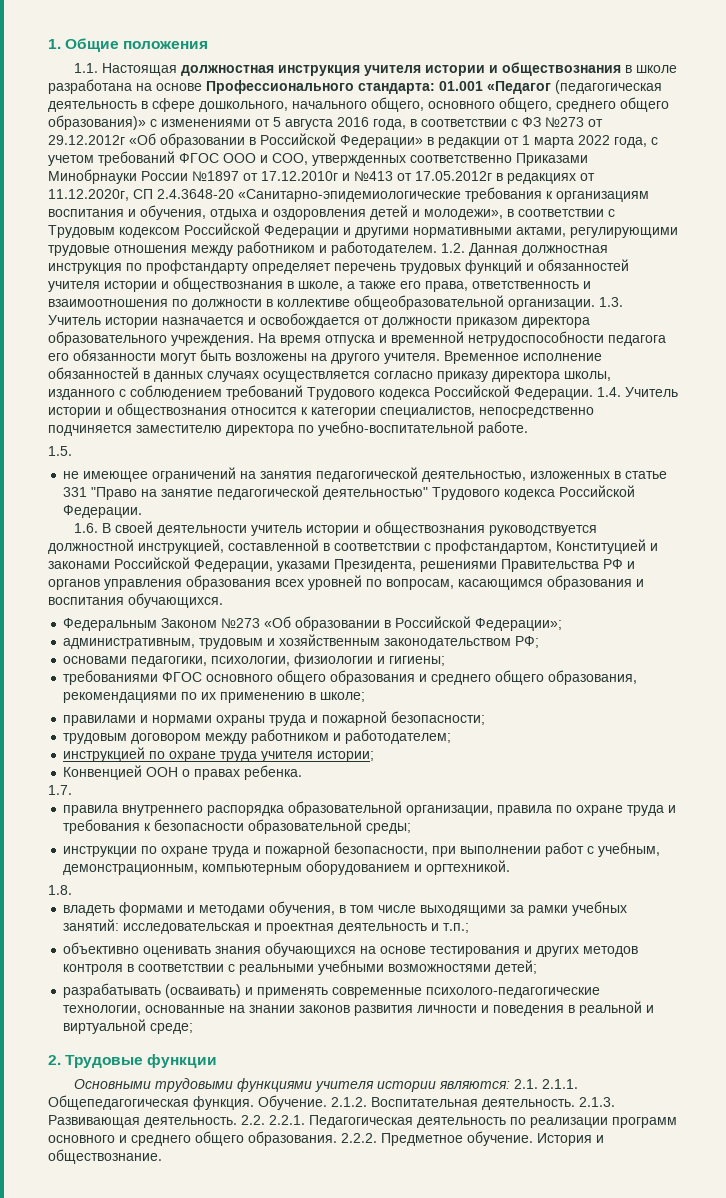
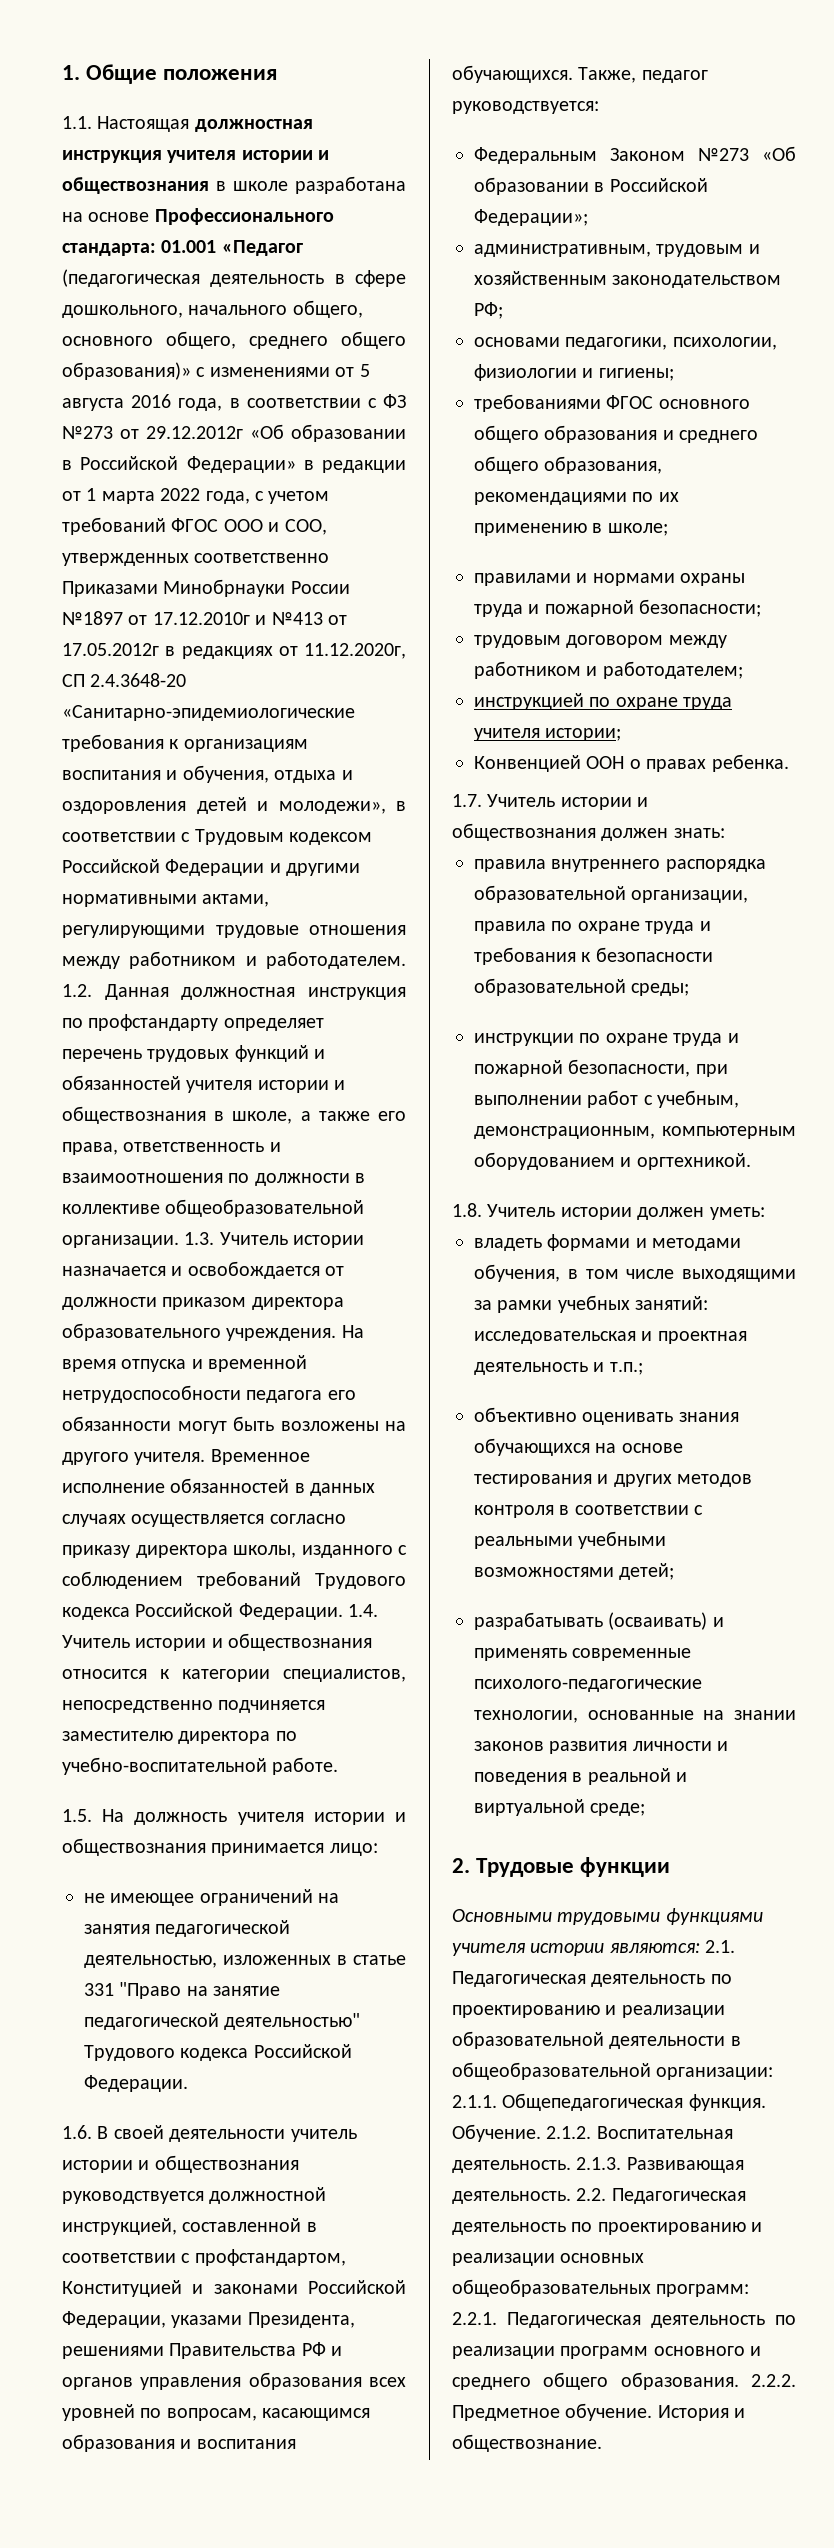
(72, 451) none -> [102,1809,406,1825] [62,1838,378,1856] На должность учителя истории и обществознания принимается лицо:
(223, 600) none -> [578,67,708,83] [452,101,599,114] Также, педагог руководствуется:
(72, 790) none -> [487,794,649,810] [452,823,725,841] Учитель истории и обществознания должен знать:
(72, 890) none -> [487,1204,765,1220] Учитель истории должен уметь:
(539, 1084) none -> [452,1971,732,1987] [452,2005,725,2018] [452,2031,741,2049] [452,2062,774,2080] Педагогическая деятельность по проектированию и реализации образовательной деятельности в общеобразовательной организации:
(265, 1120) none -> [611,2188,746,2204] [452,2222,763,2235] [452,2253,645,2266] [452,2279,750,2297] Педагогическая деятельность по проектированию и реализации основных общеобразовательных программ:

